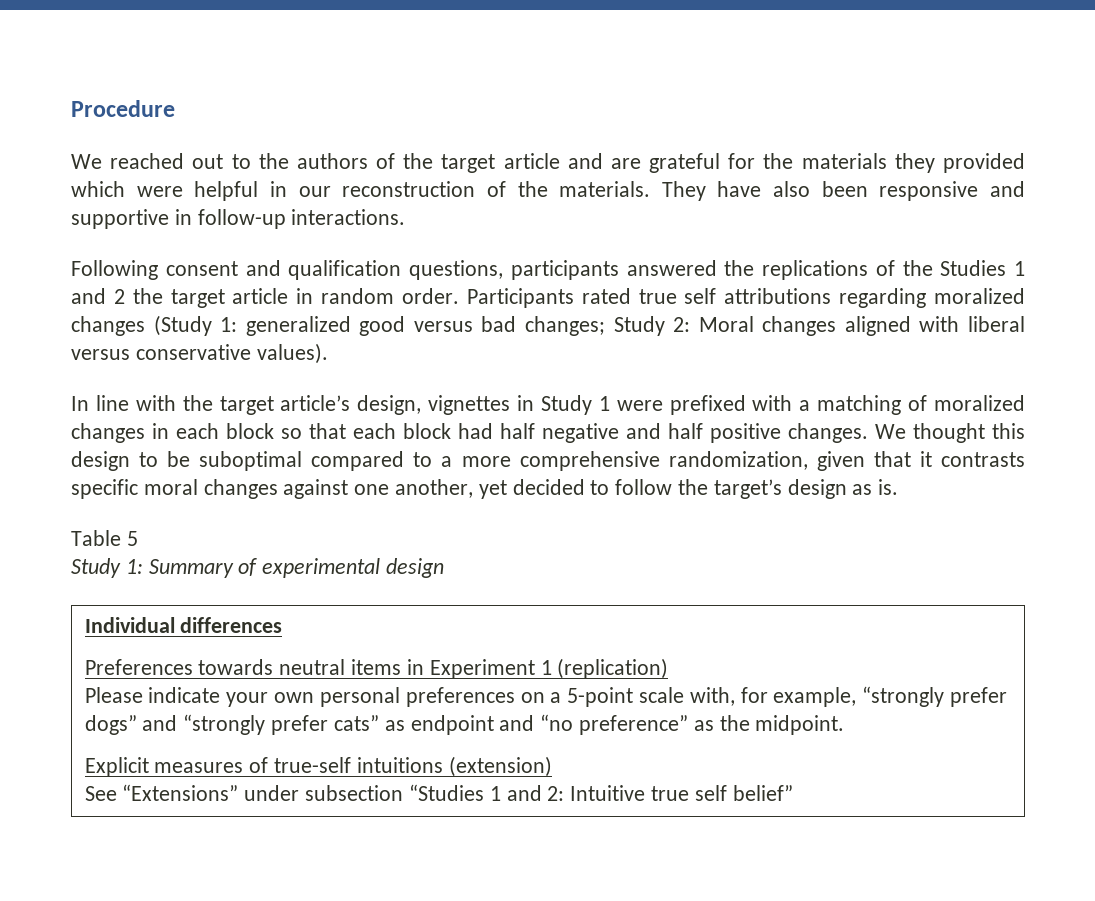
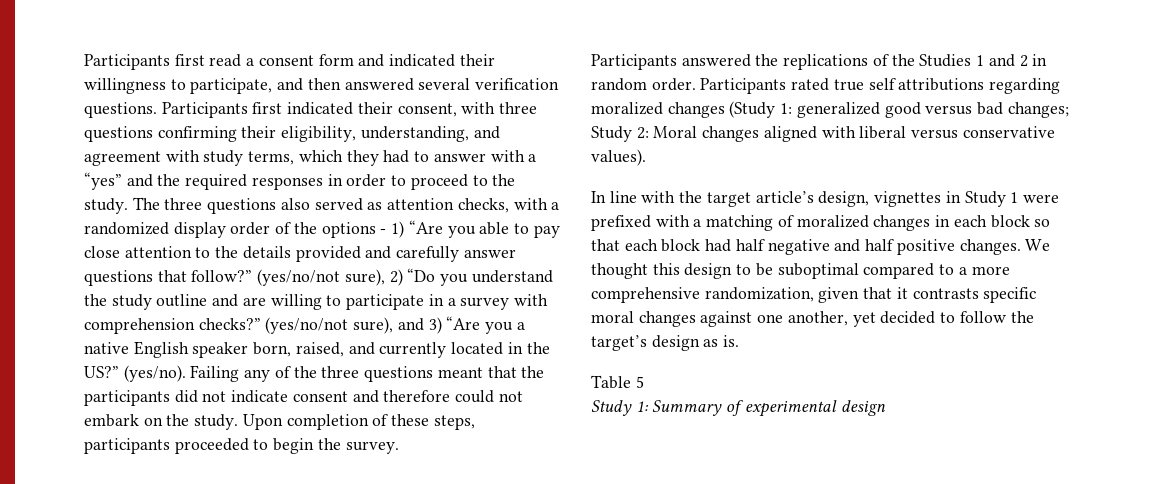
[71,100,175,117] [71,153,1025,173] [71,181,1025,201] [71,209,406,229] [71,260,619,280] Procedure // We reached out to the authors of the target article and are grateful for the materials they provided which were helpful in our reconstruction of the materials. They have also been responsive and supportive in follow-up interactions. // Following consent and qualification questions, participants -> [84,54,495,70] [84,78,560,94] [84,102,538,118] [84,126,500,142] [84,150,537,166] [84,172,516,190] [84,197,560,214] [84,220,560,238] [84,246,516,262] [84,268,553,286] [84,294,548,310] [84,316,525,334] [84,341,550,358] [84,365,545,382] [84,390,523,406] [84,414,475,430] [84,438,399,454] [591,54,677,70] Participants first read a consent form and indicated their willingness to participate, and then answered several verification questions. Participants first indicated their consent, with three questions confirming their eligibility, understanding, and agreement with study terms, which they had to answer with a “yes” and the required responses in order to proceed to the study. The three questions also served as attention checks, with a randomized display order of the options - 1) “Are you able to pay close attention to the details provided and carefully answer questions that follow?” (yes/no/not sure), 2) “Do you understand the study outline and are willing to participate in a survey with comprehension checks?” (yes/no/not sure), and 3) “Are you a native English speaker born, raised, and currently located in the US?” (yes/no). Failing any of the three questions meant that the participants did not indicate consent and therefore could not embark on the study. Upon completion of these steps, participants proceeded to begin the survey. // Participants
[132,288,289,308] the target article -> (1028, 61) none
[84,617,283,633] [84,658,669,679] [84,686,1007,707] [84,714,845,735] [84,756,552,777] [84,784,793,801] // Individual differences // Preferences towards neutral items in Experiment 1 (replication) // Please indicate your own personal preferences on a 5-point scale with, for example, “strongly prefer dogs” and “strongly prefer cats” as endpoint and “no preference” as the midpoint. // Explicit measures of true-self intuitions (extension) // See “Extensions” under subsection “Studies 1 and 2: Intuitive true self belief” -> (886, 408) none

